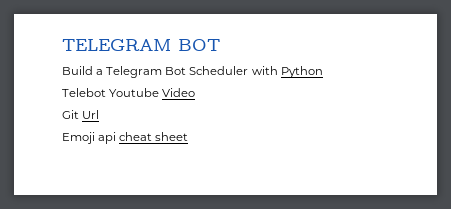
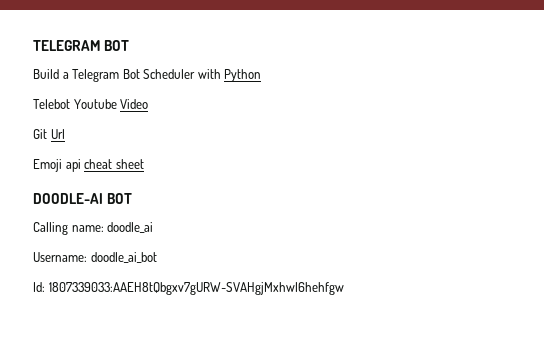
(189, 136) none -> [33,193,133,204] [33,222,154,235] [33,252,157,263] [33,282,344,295] // DOODLE-AI BOT // Calling name: doodle_ai // Username: doodle_ai_bot // Id: 1807339033:AAEH8tQbgxv7gURW-SVAHgjMxhwl6hehfgw

